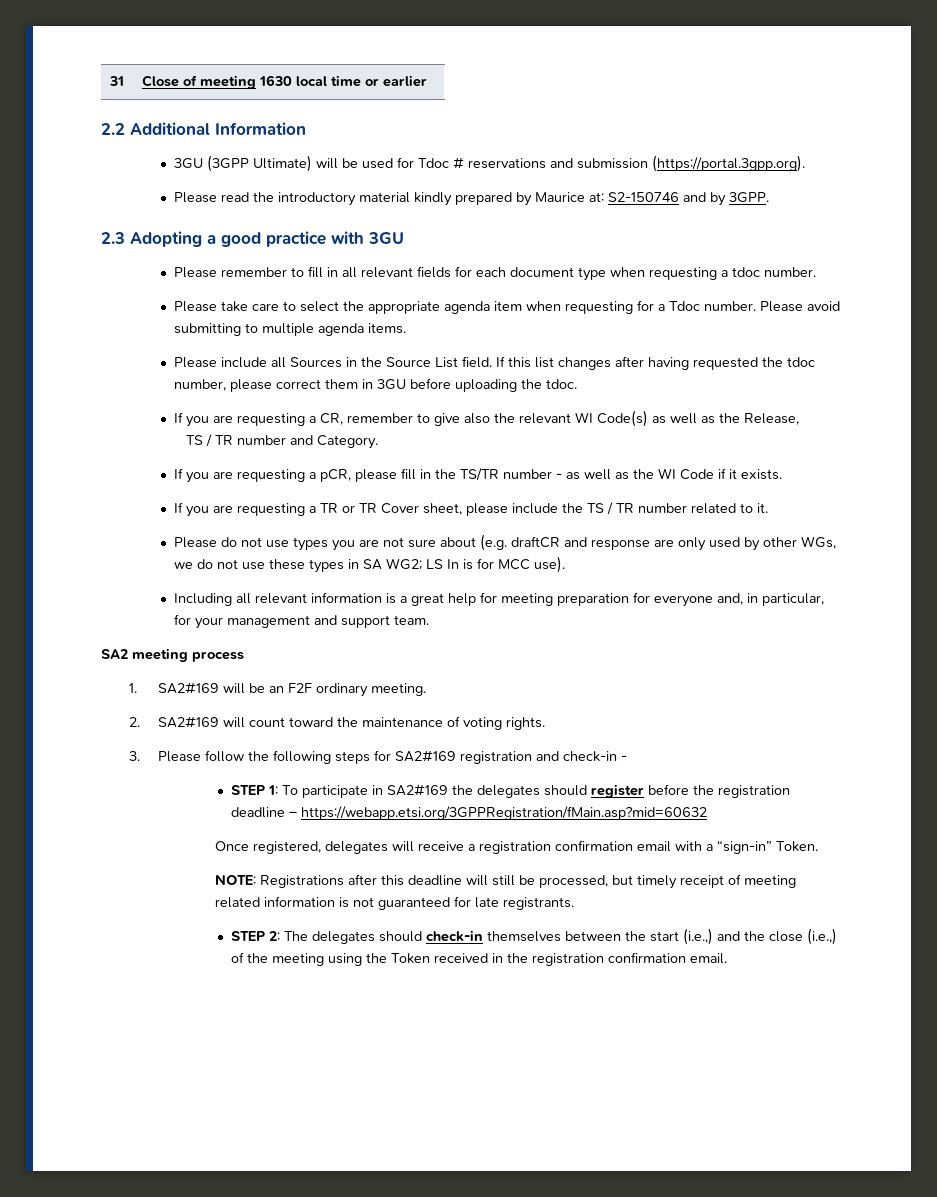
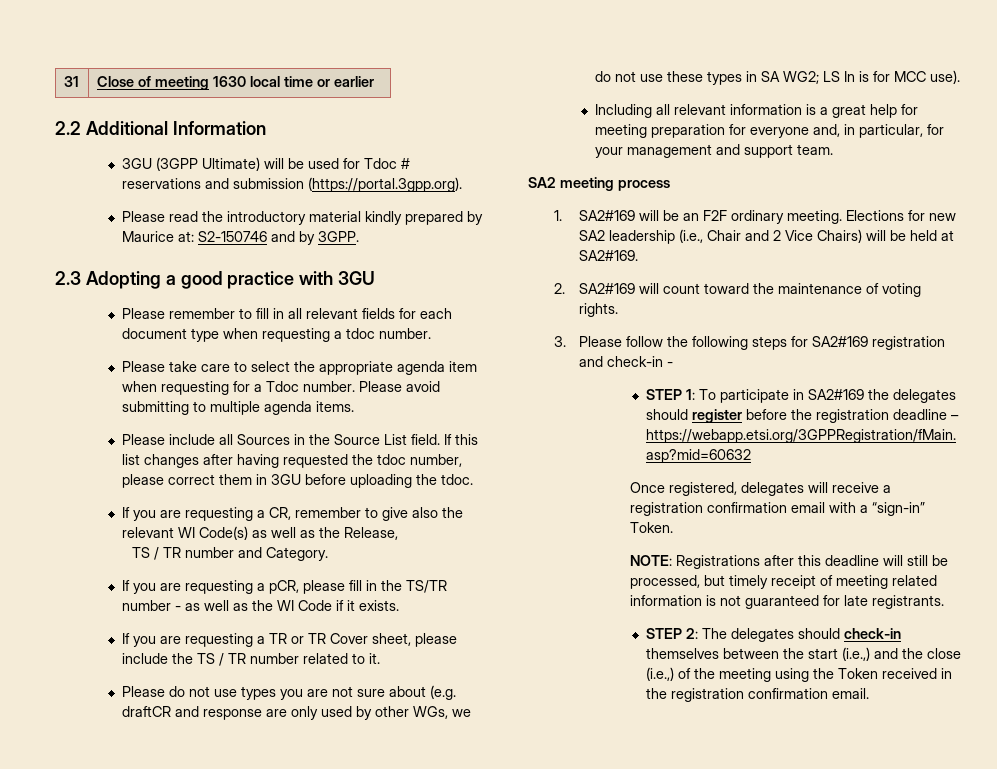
(426, 689) none -> [846,210,957,221] [579,229,955,244] [579,250,639,261] Elections for new SA2 leadership (i.e., Chair and 2 Vice Chairs) will be held at SA2#169.

